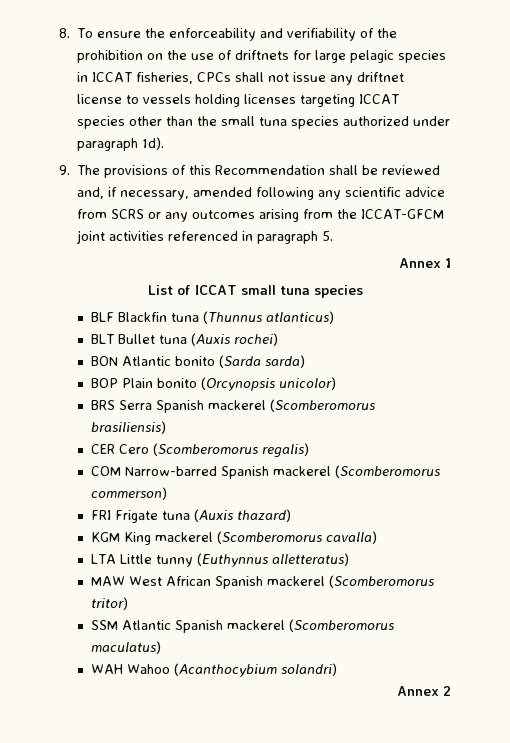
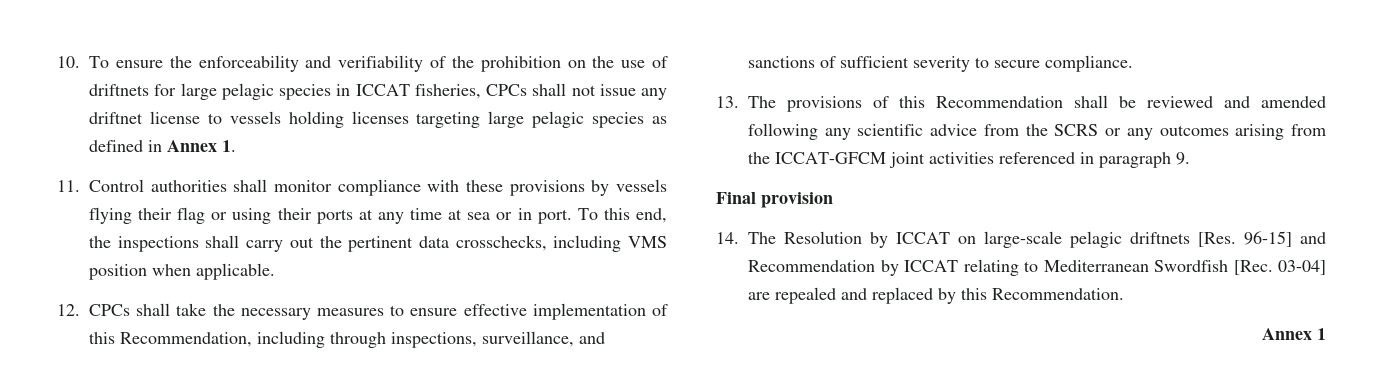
[59,28,70,38] 8. -> [57,56,80,68] 10.
[359,94,400,104] [77,116,451,129] [77,137,165,151] [59,165,70,175] ICCAT species other than the small tuna species authorized under paragraph 1d). // 9. -> [488,111,667,128] [89,140,236,152] [57,179,667,196] [89,207,668,224] [89,235,667,252] [89,263,275,280] [57,303,668,320] [89,331,605,348] [748,55,1133,72] [716,96,739,108] large pelagic species as defined in Annex 1. // 11. Control authorities shall monitor compliance with these provisions by vessels flying their flag or using their ports at any time at sea or in port. To this end, the inspections shall carry out the pertinent data crosschecks, including VMS position when applicable. // 12. CPCs shall take the necessary measures to ensure effective implementation of this Recommendation, including through inspections, surveillance, and sanctions of sufficient severity to secure compliance. // 13.
[77,187,190,200] and, if necessary, -> [1224,96,1250,108] and
(108, 214) none -> [1025,124,1048,136] the
[322,231,334,241] [399,258,451,268] [147,285,363,298] [91,311,335,324] [91,333,279,346] [91,355,306,368] [91,377,337,391] [91,399,376,413] [91,421,167,434] [91,443,310,458] [91,465,441,479] [91,487,168,500] [91,509,292,523] [91,531,378,545] [91,553,350,567] [91,575,435,589] [91,597,129,610] [91,619,395,633] [91,641,162,654] [91,663,338,677] [397,686,451,696] 5. // Annex 1 // List of ICCAT small tuna species // BLF Blackfin tuna (Thunnus atlanticus) // BLT Bullet tuna (Auxis rochei) // BON Atlantic bonito (Sarda sarda) // BOP Plain bonito (Orcynopsis unicolor) // BRS Serra Spanish mackerel (Scomberomorus brasiliensis) // CER Cero (Scomberomorus regalis) // COM Narrow-barred Spanish mackerel (Scomberomorus commerson) // FRI Frigate tuna (Auxis thazard) // KGM King mackerel (Scomberomorus cavalla) // LTA Little tunny (Euthynnus alletteratus) // MAW West African Spanish mackerel (Scomberomorus tritor) // SSM Atlantic Spanish mackerel (Scomberomorus maculatus) // WAH Wahoo (Acanthocybium solandri) // Annex 2 -> [1176,152,1190,165] [716,192,833,208] [716,231,1326,248] [748,259,1326,276] [748,287,1124,304] [1262,328,1326,340] 9. // Final provision // 14. The Resolution by ICCAT on large-scale pelagic driftnets [Res. 96-15] and Recommendation by ICCAT relating to Mediterranean Swordfish [Rec. 03-04] are repealed and replaced by this Recommendation. // Annex 1

